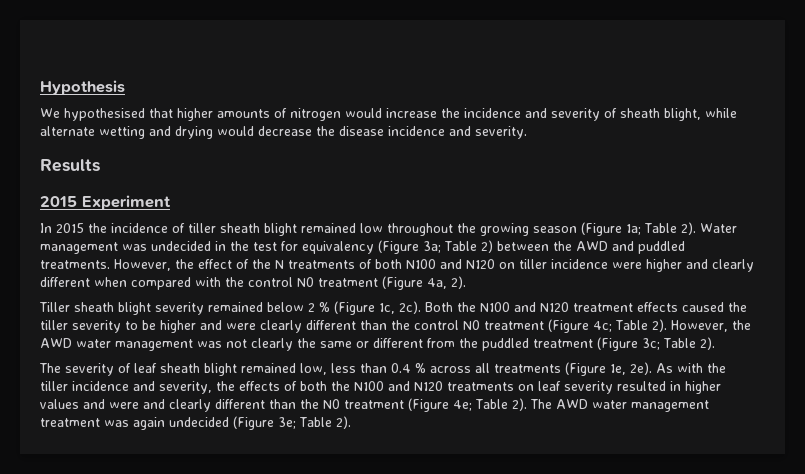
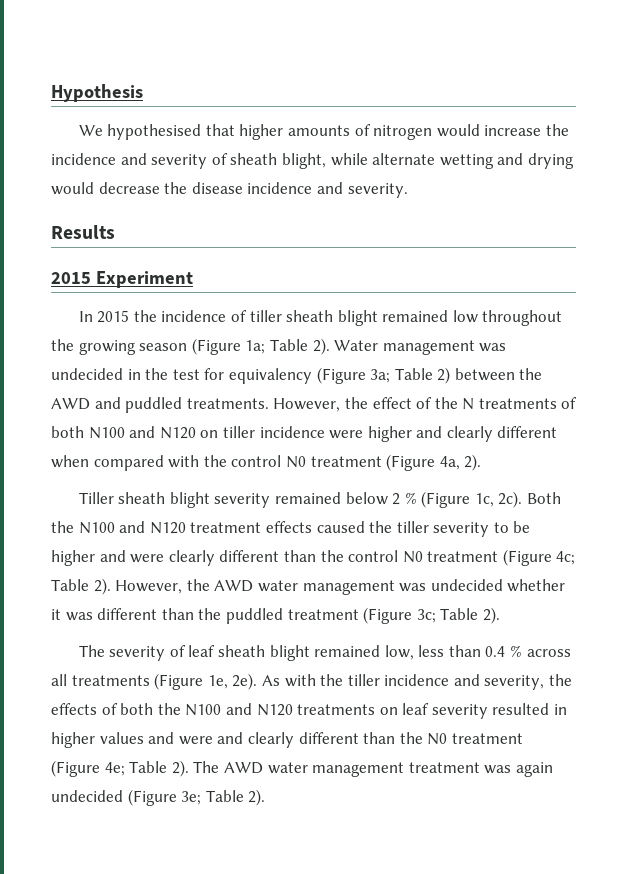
[226,338,455,351] not clearly the same or different from -> [430,579,566,592] [51,608,194,621] undecided whether it was different than

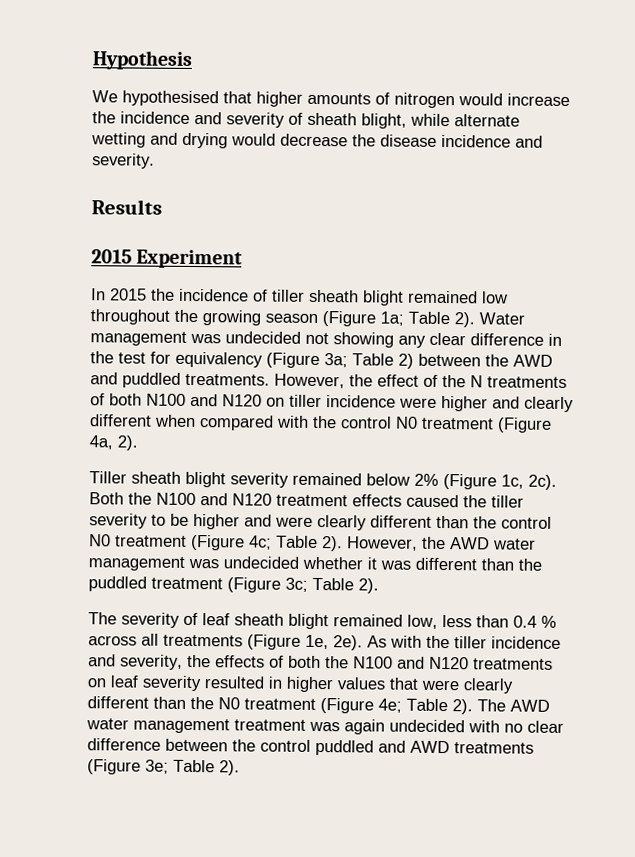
(123, 374) none -> [305,332,544,348] not showing any clear difference
[392,492,417,505] 2 % -> [414,473,439,486] 2%
[148,732,244,745] and were and -> [389,677,459,691] that were
(123, 796) none -> [468,720,564,733] [87,738,534,756] with no clear difference between the control puddled and AWD treatments

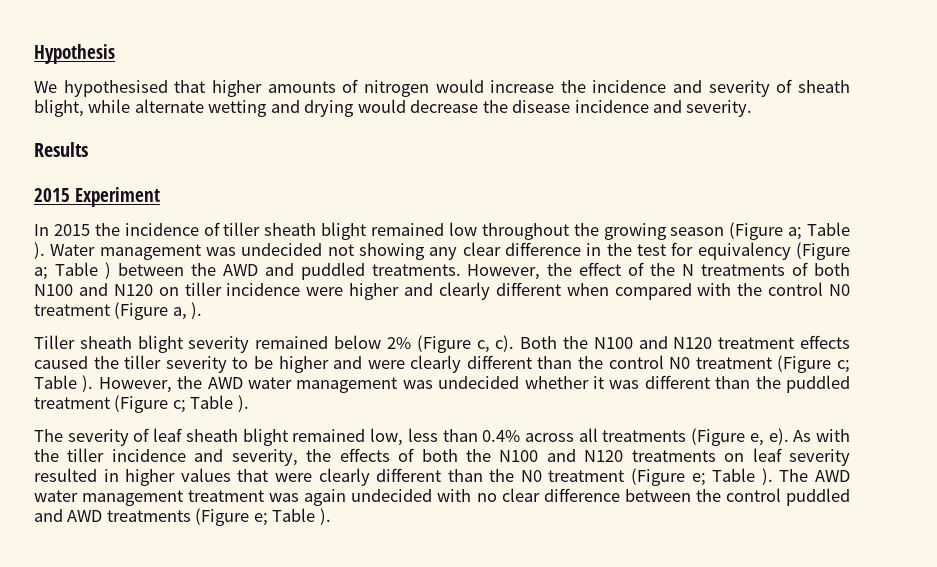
[380,311,475,328] 1a; Table 2). -> [788,222,850,240] [34,242,45,259] a; Table ).
[324,353,414,369] 3a; Table 2) -> [34,262,111,280] a; Table )
[89,435,138,451] 4a, 2). -> [172,302,203,320] a, ).
[501,474,557,490] 1c, 2c). -> [476,335,515,353] c, c).
[249,535,343,552] 4c; Table 2). -> [837,360,851,373] [34,375,94,392] c; Table ).
[285,577,379,594] 3c; Table 2). -> [172,395,249,413] c; Table ).
[513,615,557,628] 0.4 % -> [482,430,521,442] 0.4%
[305,634,363,651] 1e, 2e). -> [749,428,789,446] e, e).
[378,698,473,715] 4e; Table 2). -> [691,468,773,486] e; Table ).
[145,759,240,776] 3e; Table 2). -> [253,508,331,526] e; Table ).

